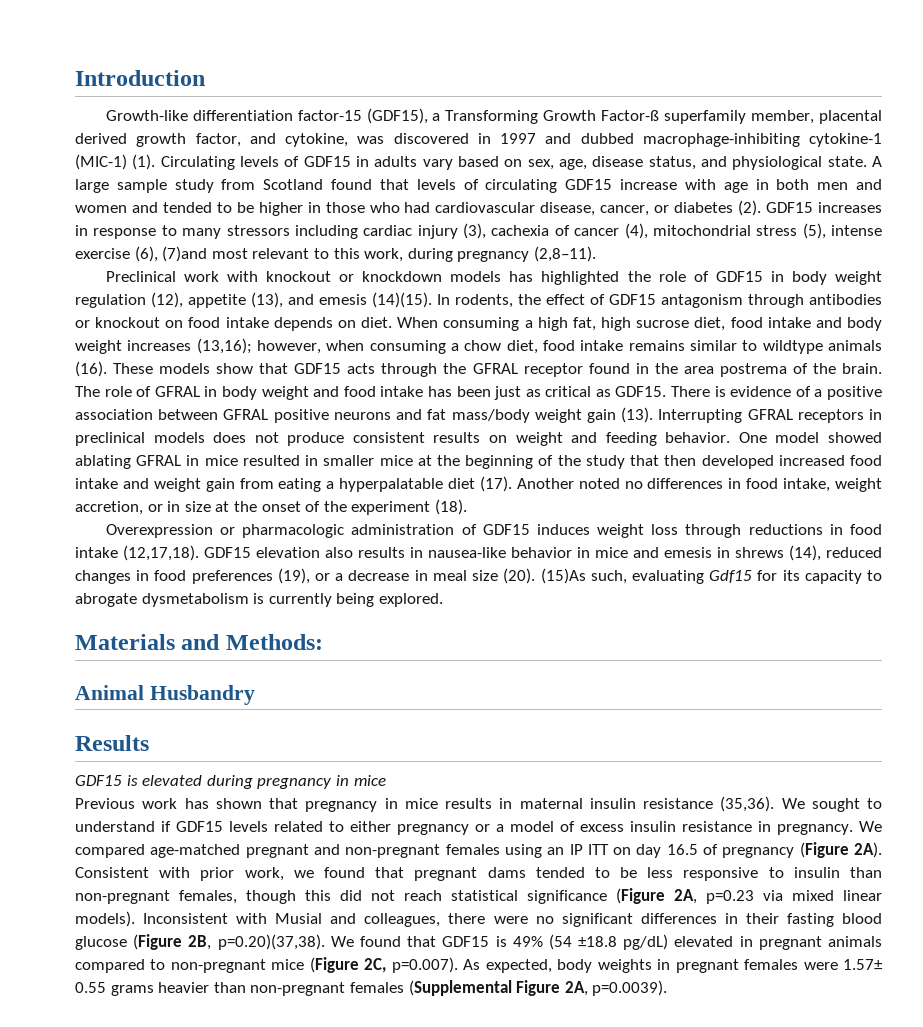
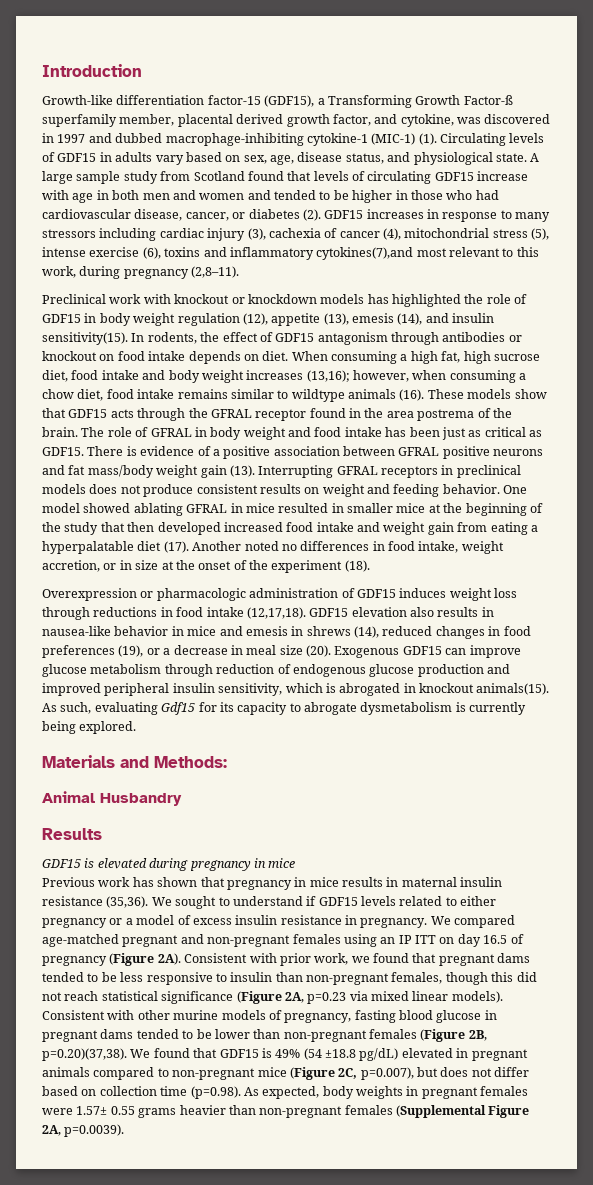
[162,246,208,262] (7)and -> [164,247,414,260] toxins and inflammatory cytokines(7),and
[288,292,432,308] and emesis (14)(15). -> [352,313,495,325] [42,332,128,345] emesis (14), and insulin sensitivity(15).
[540,568,586,584] (15)As -> [334,645,521,658] [42,664,510,677] [42,683,550,696] [42,703,57,712] Exogenous GDF15 can improve glucose metabolism through reduction of endogenous glucose production and improved peripheral insulin sensitivity, which is abrogated in knockout animals(15). As
[143,913,882,927] [75,936,127,950] Inconsistent with Musial and colleagues, there were no significant differences in their fasting blood glucose -> [42,1010,497,1023] [42,1029,417,1042] Consistent with other murine models of pregnancy, fasting blood glucose in pregnant dams tended to be lower than non-pregnant females
[391,957,458,973] p=0.007). -> [360,1067,530,1080] [42,1086,241,1099] p=0.007), but does not differ based on collection time (p=0.98).

